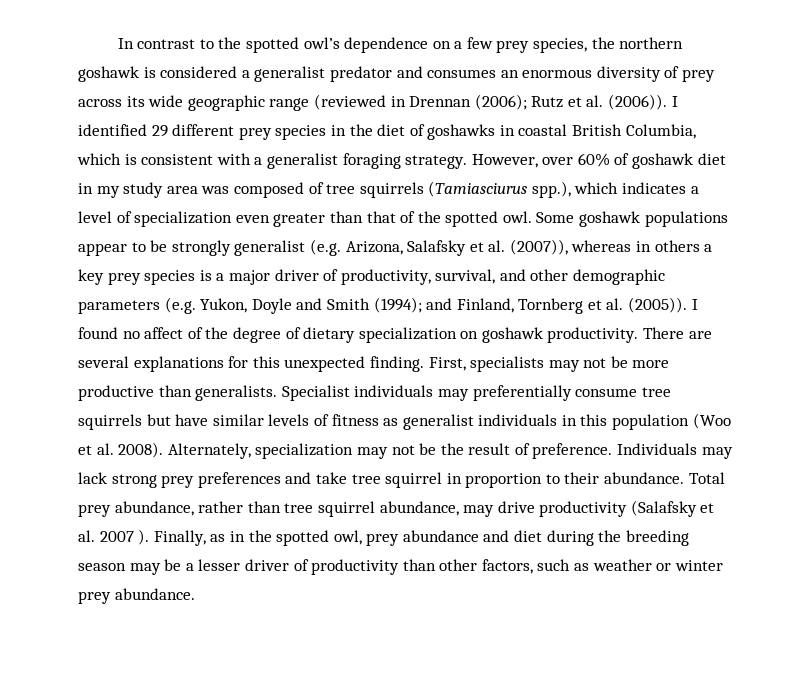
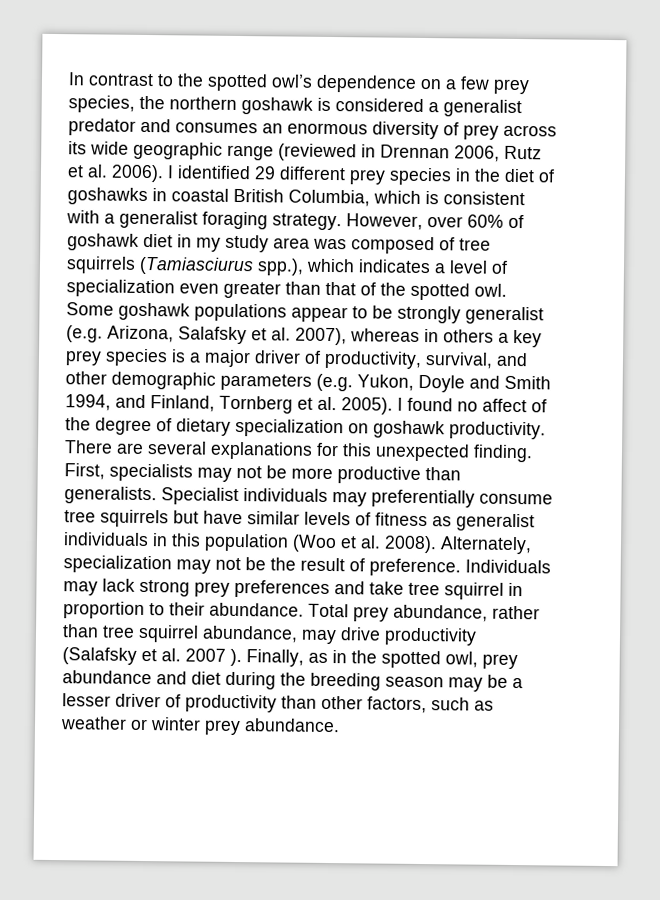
[474,94,527,110] (2006); -> [454,145,500,162] 2006,
[608,94,668,110] (2006)). -> [111,164,164,183] 2006).
[509,239,568,255] (2007)), -> [295,327,347,346] 2007),
[373,297,422,313] (1994); -> [65,394,111,411] 1994,
[628,297,688,313] (2005)). -> [341,397,393,415] 2005).

